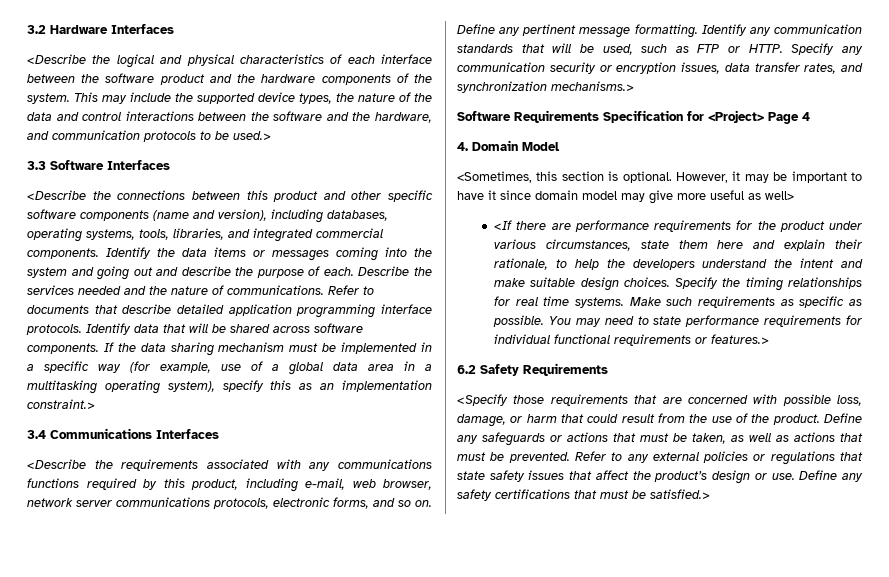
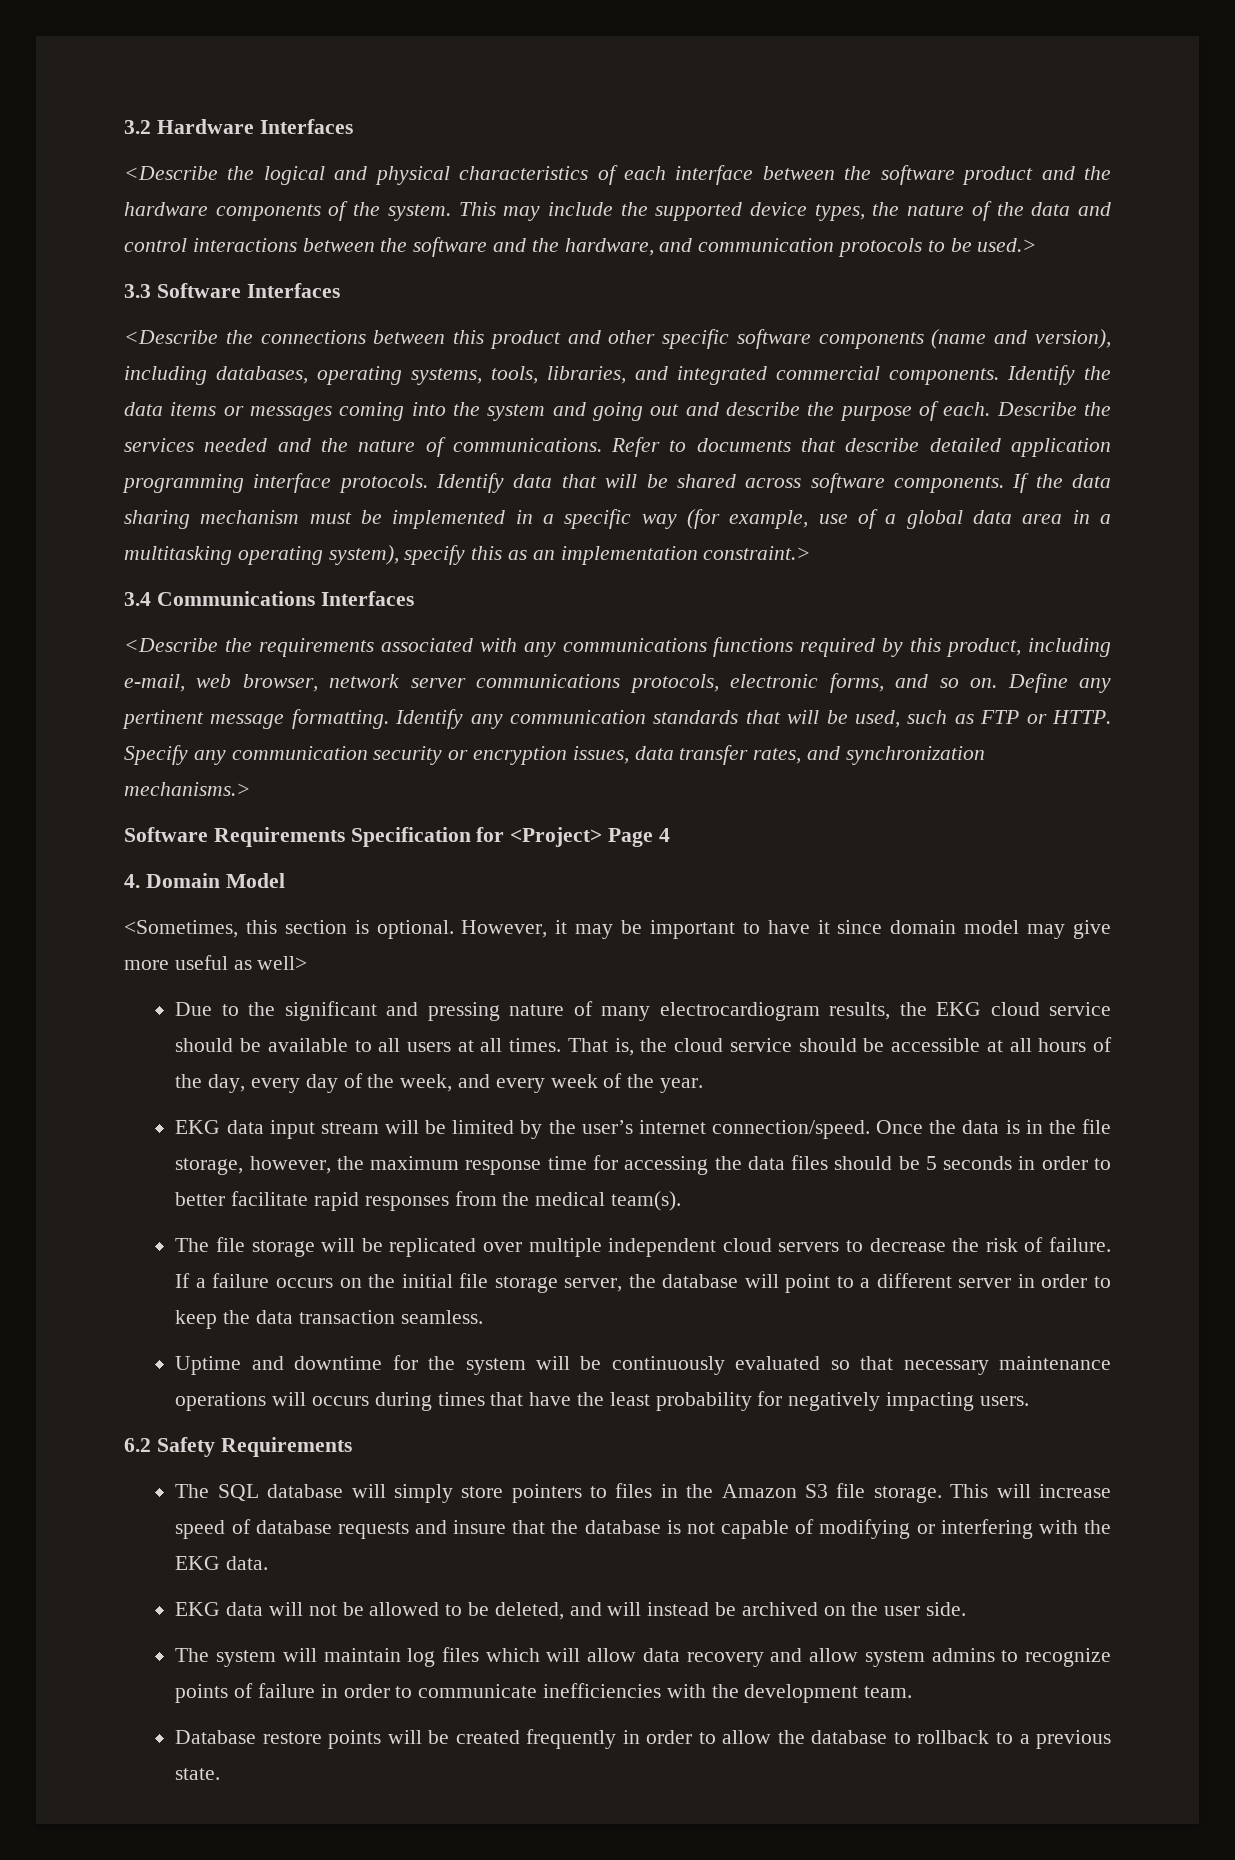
[494,220,862,232] [494,239,862,251] [494,258,863,270] [494,277,862,291] [494,296,862,308] [493,315,862,327] [494,334,770,346] [457,363,608,376] [457,394,862,406] [457,413,862,427] [457,432,863,446] [457,451,863,465] [457,470,863,484] [457,489,710,501] <If there are performance requirements for the product under various circumstances, state them here and explain their rationale, to help the developers understand the intent and make suitable design choices. Specify the timing relationships for real time systems. Make such requirements as specific as possible. You may need to state performance requirements for individual functional requirements or features.> // 6.2 Safety Requirements // <Specify those requirements that are concerned with possible loss, damage, or harm that could result from the use of the product. Define any safeguards or actions that must be taken, as well as actions that must be prevented. Refer to any external policies or regulations that state safety issues that affect the product’s design or use. Define any safety certifications that must be satisfied.> -> [175,1001,1111,1021] [175,1037,1112,1056] [175,1073,704,1093] [175,1119,1111,1139] [175,1155,1111,1175] [175,1191,682,1211] [175,1237,1112,1257] [175,1273,1111,1293] [175,1310,483,1329] [175,1355,1111,1375] [175,1391,1029,1411] [124,1437,352,1457] [175,1483,1111,1503] [175,1519,1112,1539] [175,1556,269,1570] [175,1602,967,1620] [175,1647,1112,1667] [175,1683,913,1703] [175,1729,1112,1749] [175,1768,221,1780] Due to the significant and pressing nature of many electrocardiogram results, the EKG cloud service should be available to all users at all times. That is, the cloud service should be accessible at all hours of the day, every day of the week, and every week of the year. // EKG data input stream will be limited by the user’s internet connection/speed. Once the data is in the file storage, however, the maximum response time for accessing the data files should be 5 seconds in order to better facilitate rapid responses from the medical team(s). // The file storage will be replicated over multiple independent cloud servers to decrease the risk of failure. If a failure occurs on the initial file storage server, the database will point to a different server in order to keep the data transaction seamless. // Uptime and downtime for the system will be continuously evaluated so that necessary maintenance operations will occurs during times that have the least probability for negatively impacting users. // 6.2 Safety Requirements // The SQL database will simply store pointers to files in the Amazon S3 file storage. This will increase speed of database requests and insure that the database is not capable of modifying or interfering with the EKG data. // EKG data will not be allowed to be deleted, and will instead be archived on the user side. // The system will maintain log files which will allow data recovery and allow system admins to recognize points of failure in order to communicate inefficiencies with the development team. // Database restore points will be created frequently in order to allow the database to rollback to a previous state.

